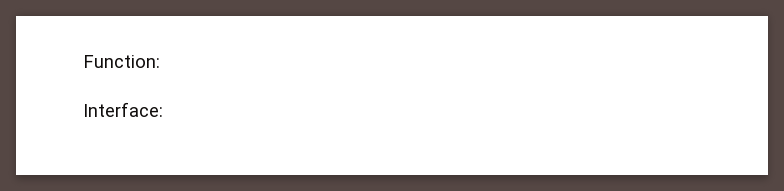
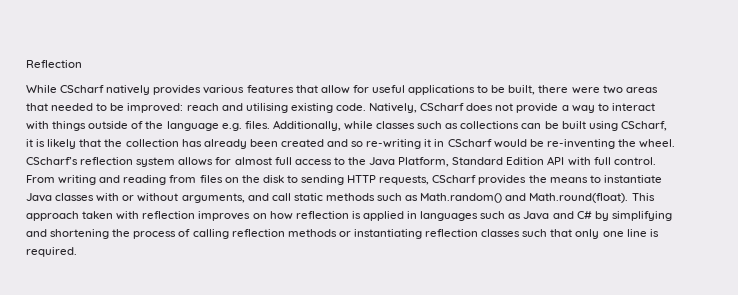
[83,55,160,68] [83,102,163,117] Function: // Interface: -> [26,60,82,68] [26,85,658,95] [26,103,655,113] [26,120,667,131] [26,139,676,149] [26,156,656,167] [26,175,662,185] [26,193,655,203] [26,211,672,221] [26,229,659,239] [26,247,77,257] Reflection // While CScharf natively provides various features that allow for useful applications to be built, there were two areas that needed to be improved: reach and utilising existing code. Natively, CScharf does not provide a way to interact with things outside of the language e.g. files. Additionally, while classes such as collections can be built using CScharf, it is likely that the collection has already been created and so re-writing it in CScharf would be re-inventing the wheel. CScharf’s reflection system allows for almost full access to the Java Platform, Standard Edition API with full control. From writing and reading from files on the disk to sending HTTP requests, CScharf provides the means to instantiate Java classes with or without arguments, and call static methods such as Math.random() and Math.round(float). This approach taken with reflection improves on how reflection is applied in languages such as Java and C# by simplifying and shortening the process of calling reflection methods or instantiating reflection classes such that only one line is required.

